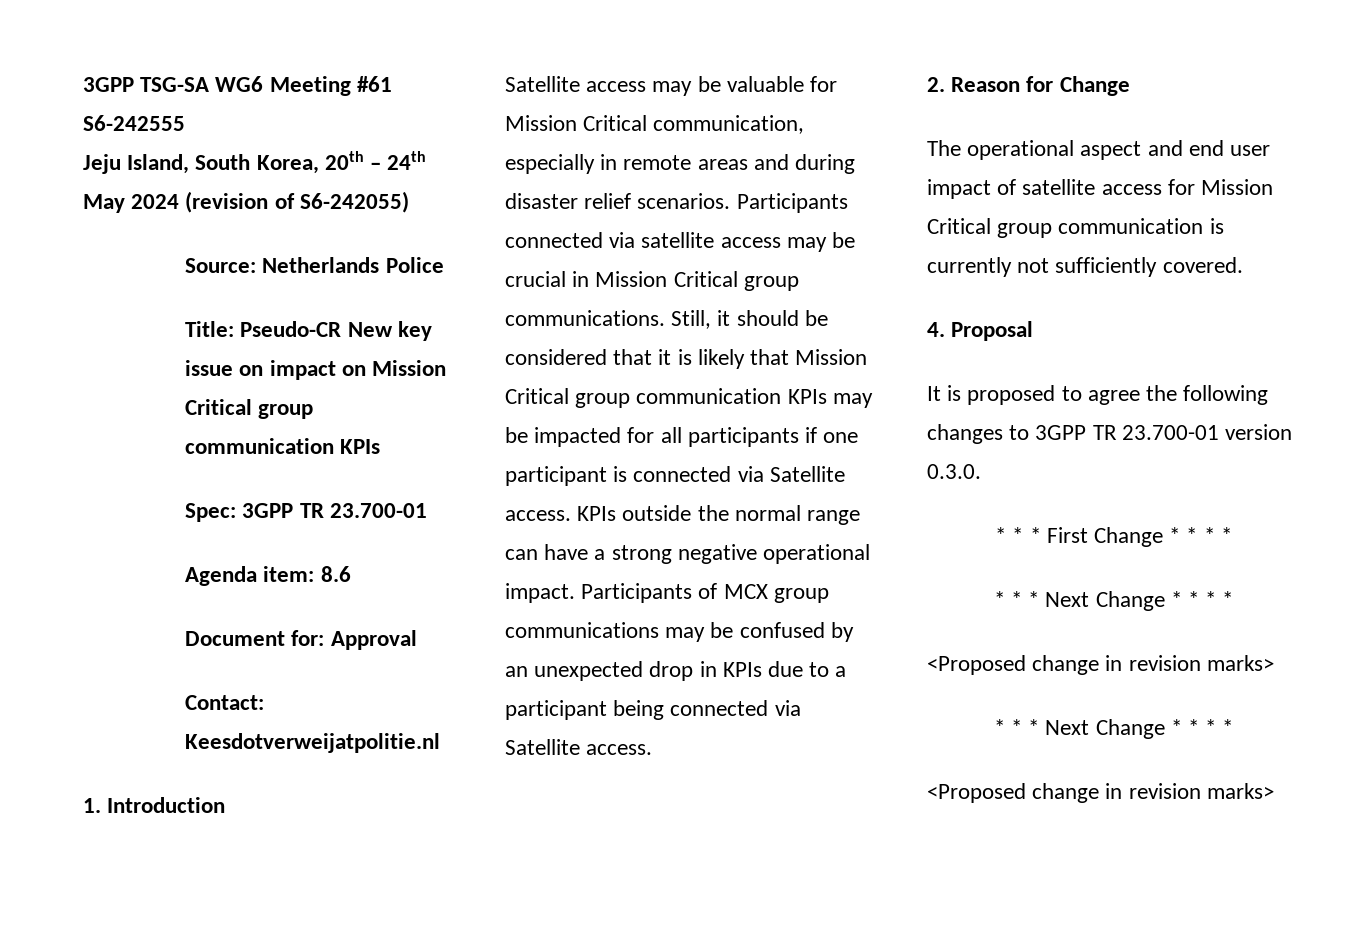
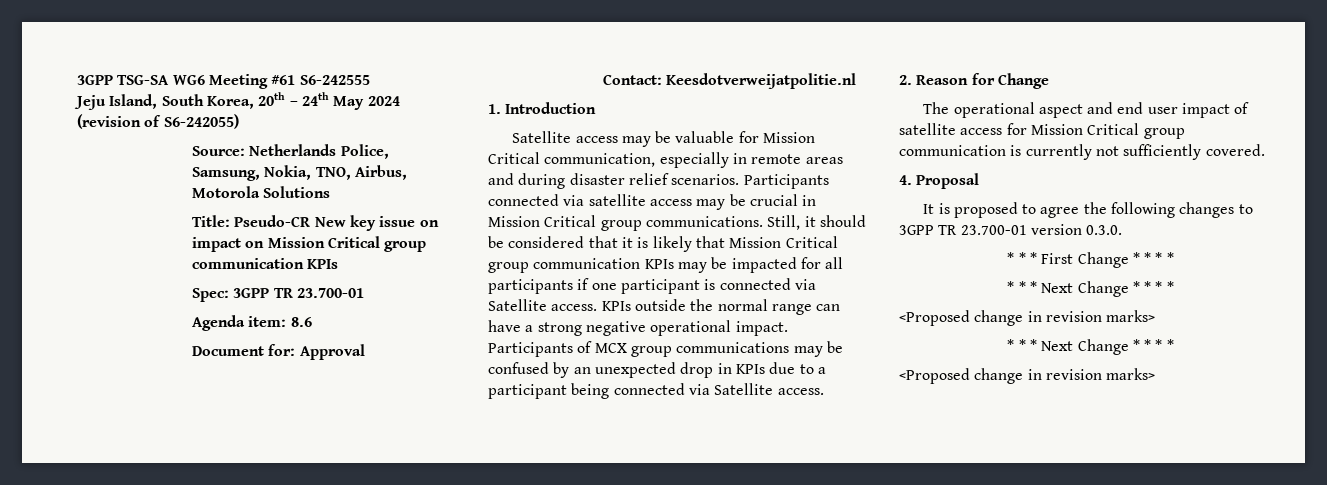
[385,257,444,273] Police -> [340,144,389,159] [191,165,407,181] [191,186,331,198] Police, Samsung, Nokia, TNO, Airbus, Motorola Solutions

